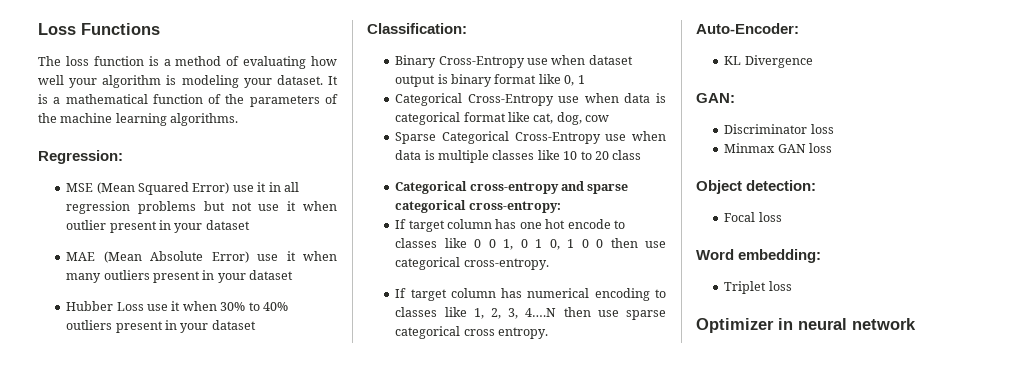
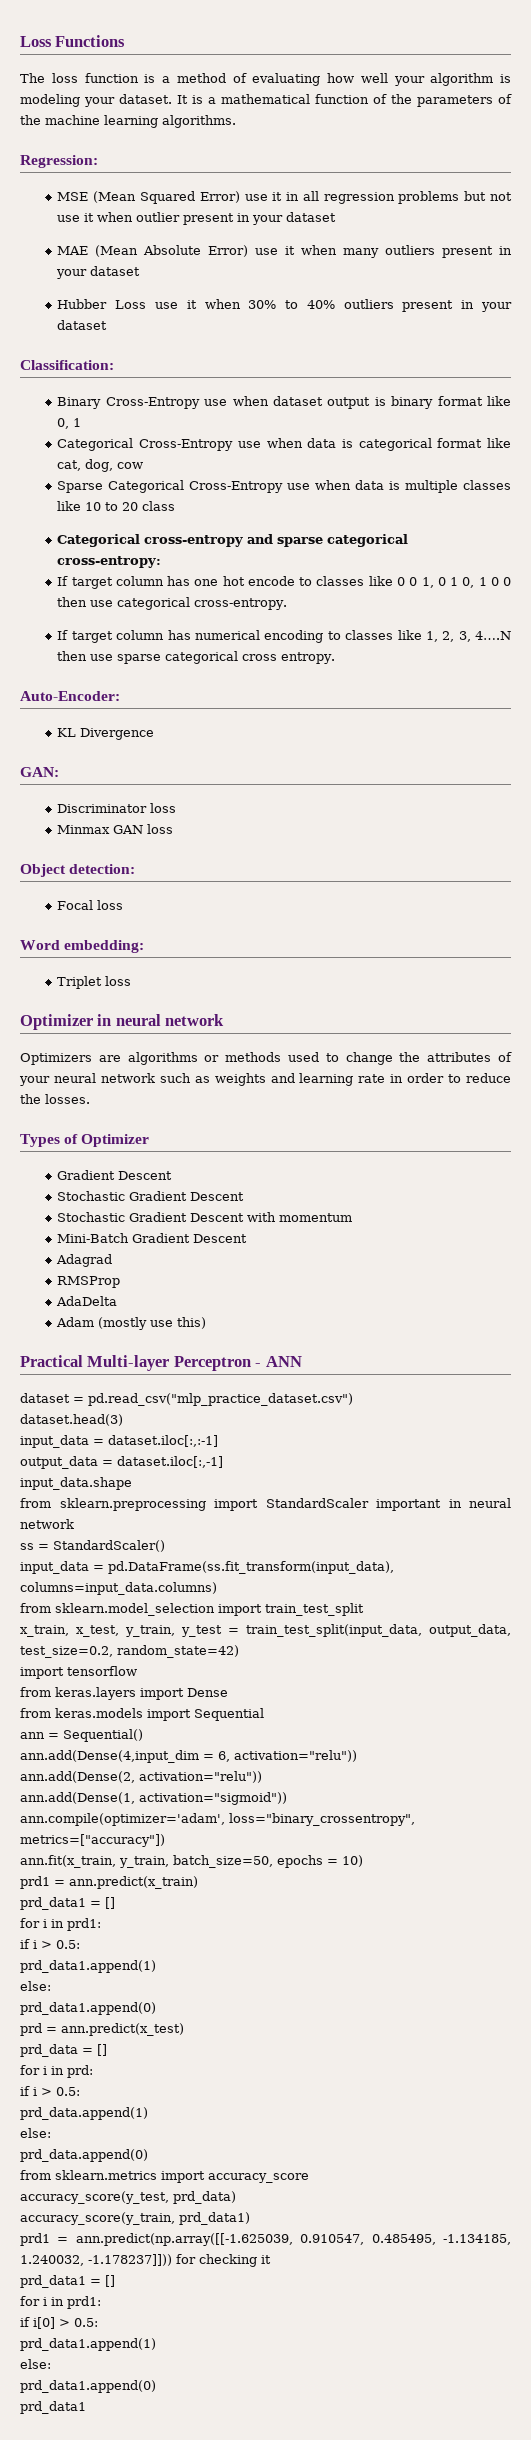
(916, 324) none -> [20,1052,513,1065] [19,1073,512,1086] [20,1094,90,1104] [20,1134,150,1147] [57,1170,173,1180] [57,1191,245,1201] [57,1212,353,1222] [57,1233,248,1243] [56,1254,113,1267] [57,1276,121,1288] [56,1296,118,1306] [56,1317,207,1330] [20,1355,302,1371] [20,1393,353,1406] [20,1414,123,1426] [20,1435,218,1448] [20,1456,223,1469] [20,1477,132,1490] [20,1498,511,1511] [20,1519,74,1529] [20,1540,165,1552] [20,1561,394,1574] [20,1582,217,1595] [20,1603,364,1616] [20,1624,511,1637] [20,1645,239,1658] [20,1666,137,1679] [20,1687,228,1700] [20,1708,264,1721] [20,1729,143,1742] [20,1750,357,1763] [20,1771,262,1783] [20,1792,287,1805] [20,1813,415,1826] [20,1834,165,1847] [20,1855,363,1868] [20,1876,198,1889] [20,1897,115,1910] [20,1918,101,1931] [20,1939,80,1949] [20,1960,156,1973] [20,1981,51,1991] [20,2002,156,2015] [20,2023,184,2036] [20,2044,107,2057] [20,2065,93,2078] [20,2086,80,2096] [20,2107,148,2120] [20,2128,51,2138] [20,2149,148,2162] [20,2170,309,2183] [20,2191,236,2204] [20,2212,250,2225] [20,2233,511,2246] [20,2254,271,2267] [20,2275,115,2288] [20,2296,101,2309] [20,2317,98,2329] [20,2338,156,2351] [20,2359,51,2369] [20,2380,156,2393] [20,2401,86,2414] // Optimizers are algorithms or methods used to change the attributes of your neural network such as weights and learning rate in order to reduce the losses. // Types of Optimizer // Gradient Descent // Stochastic Gradient Descent // Stochastic Gradient Descent with momentum // Mini-Batch Gradient Descent // Adagrad // RMSProp // AdaDelta // Adam (mostly use this) // Practical Multi-layer Perceptron - ANN // dataset = pd.read_csv("mlp_practice_dataset.csv") // dataset.head(3) // input_data = dataset.iloc[:,:-1] // output_data = dataset.iloc[:,-1] // input_data.shape // from sklearn.preprocessing import StandardScaler important in neural network // ss = StandardScaler() // input_data = pd.DataFrame(ss.fit_transform(input_data), columns=input_data.columns) // from sklearn.model_selection import train_test_split // x_train, x_test, y_train, y_test = train_test_split(input_data, output_data, test_size=0.2, random_state=42) // import tensorflow // from keras.layers import Dense // from keras.models import Sequential // ann = Sequential() // ann.add(Dense(4,input_dim = 6, activation="relu")) // ann.add(Dense(2, activation="relu")) // ann.add(Dense(1, activation="sigmoid")) // ann.compile(optimizer='adam', loss="binary_crossentropy", metrics=["accuracy"]) // ann.fit(x_train, y_train, batch_size=50, epochs = 10) // prd1 = ann.predict(x_train) // prd_data1 = [] // for i in prd1: // if i > 0.5: // prd_data1.append(1) // else: // prd_data1.append(0) // prd = ann.predict(x_test) // prd_data = [] // for i in prd: // if i > 0.5: // prd_data.append(1) // else: // prd_data.append(0) // from sklearn.metrics import accuracy_score // accuracy_score(y_test, prd_data) // accuracy_score(y_train, prd_data1) // prd1 = ann.predict(np.array([[-1.625039, 0.910547, 0.485495, -1.134185, 1.240032, -1.178237]])) for checking it // prd_data1 = [] // for i in prd1: // if i[0] > 0.5: // prd_data1.append(1) // else: // prd_data1.append(0) // prd_data1

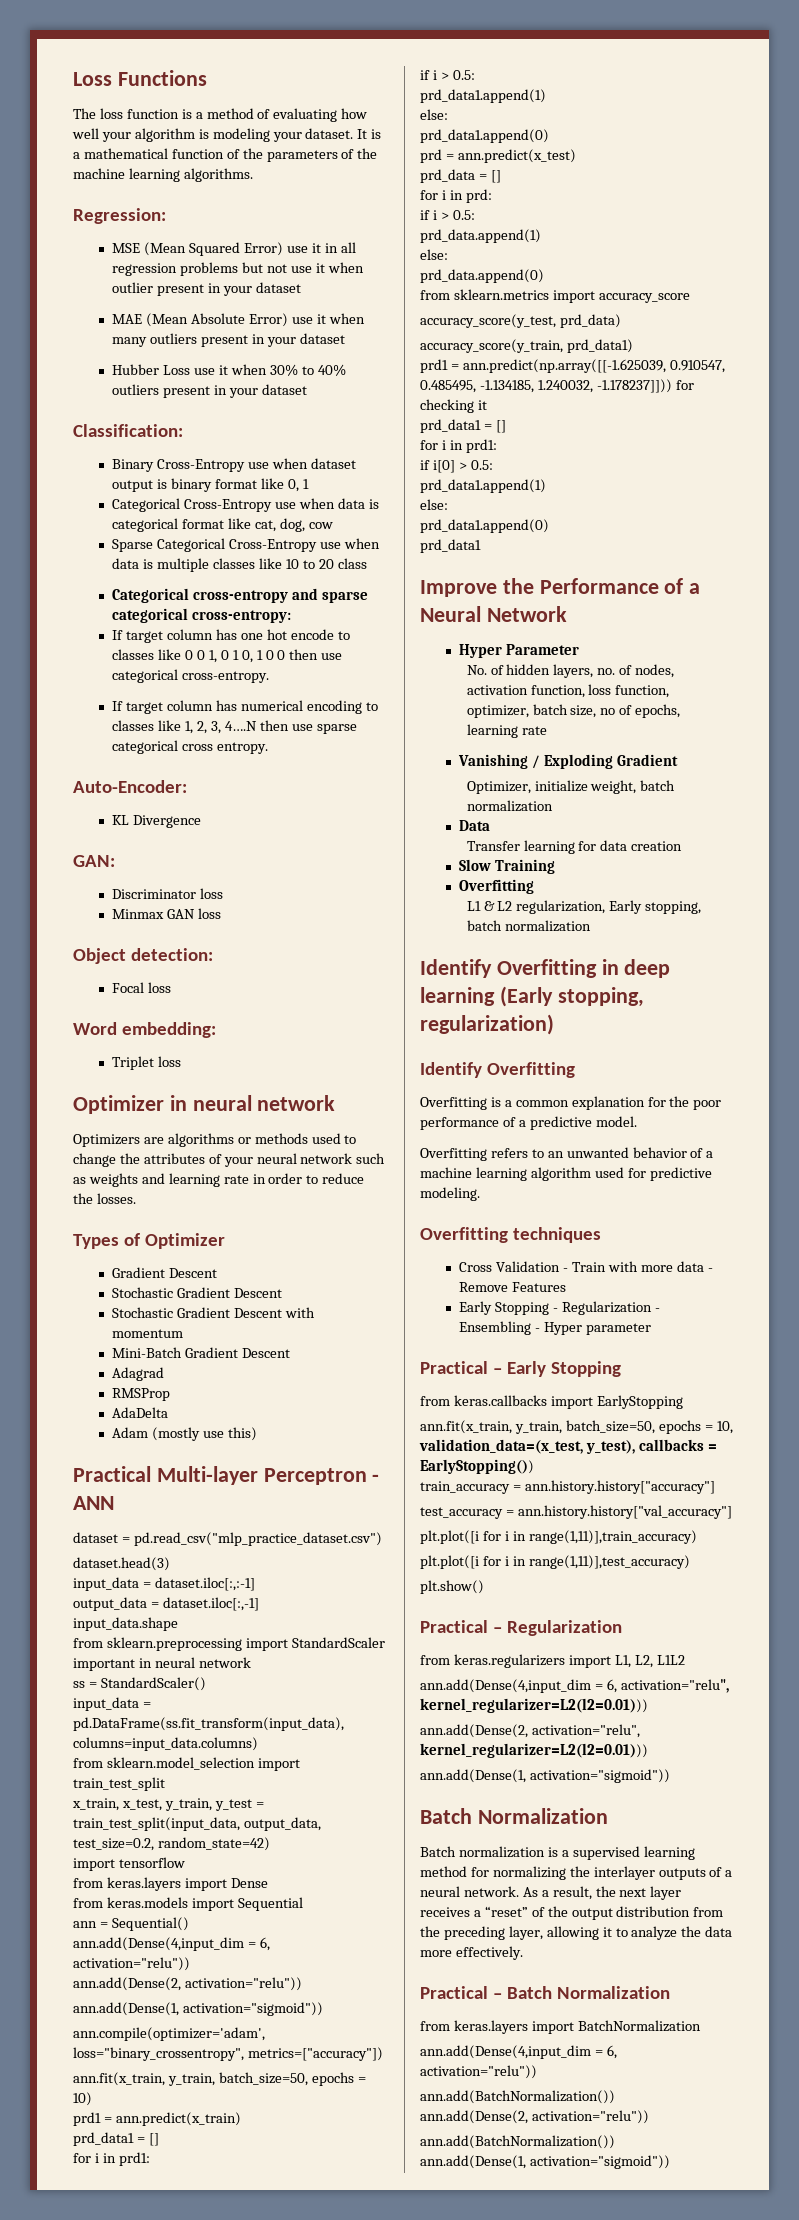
(86, 2407) none -> [420,578,701,597] [420,606,567,622] [459,644,580,658] [466,664,675,678] [466,684,670,698] [466,704,681,718] [466,724,547,738] [458,754,679,769] [466,780,676,794] [466,800,553,812] [459,820,491,831] [466,840,683,854] [459,859,556,874] [459,879,535,894] [466,900,702,914] [466,920,591,932] [420,959,671,978] [420,986,644,1007] [420,1014,554,1035] [420,1062,576,1078] [420,1096,722,1110] [420,1116,637,1130] [420,1147,714,1161] [420,1167,712,1181] [420,1187,480,1201] [420,1227,602,1243] [459,1261,713,1272] [459,1282,567,1292] [459,1301,660,1315] [459,1321,652,1335] [420,1361,622,1377] [420,1395,683,1409] [420,1420,733,1434] [419,1439,717,1454] [420,1459,534,1474] [420,1480,715,1494] [420,1505,732,1519] [420,1530,697,1544] [420,1555,690,1569] [420,1580,484,1594] [420,1620,623,1636] [420,1654,685,1668] [420,1679,729,1693] [420,1698,648,1713] [420,1724,640,1738] [420,1743,648,1758] [420,1769,670,1783] [420,1808,608,1824] [420,1846,695,1860] [420,1866,733,1880] [420,1886,682,1900] [420,1906,724,1920] [420,1926,733,1940] [420,1946,523,1960] [420,1986,671,1999] [420,2020,701,2034] [420,2045,617,2059] [420,2065,537,2079] [420,2090,615,2104] [420,2110,649,2124] [420,2135,615,2149] [420,2155,670,2169] // Improve the Performance of a Neural Network // Hyper Parameter // No. of hidden layers, no. of nodes, activation function, loss function, optimizer, batch size, no of epochs, learning rate // Vanishing / Exploding Gradient // Optimizer, initialize weight, batch normalization // Data // Transfer learning for data creation // Slow Training // Overfitting // L1 & L2 regularization, Early stopping, batch normalization // Identify Overfitting in deep learning (Early stopping, regularization) // Identify Overfitting // Overfitting is a common explanation for the poor performance of a predictive model. // Overfitting refers to an unwanted behavior of a machine learning algorithm used for predictive modeling. // Overfitting techniques // Cross Validation - Train with more data - Remove Features // Early Stopping - Regularization - Ensembling - Hyper parameter // Practical – Early Stopping // from keras.callbacks import EarlyStopping // ann.fit(x_train, y_train, batch_size=50, epochs = 10, validation_data=(x_test, y_test), callbacks = EarlyStopping()) // train_accuracy = ann.history.history["accuracy"] // test_accuracy = ann.history.history["val_accuracy"] // plt.plot([i for i in range(1,11)],train_accuracy) // plt.plot([i for i in range(1,11)],test_accuracy) // plt.show() // Practical – Regularization // from keras.regularizers import L1, L2, L1L2 // ann.add(Dense(4,input_dim = 6, activation="relu", kernel_regularizer=L2(l2=0.01))) // ann.add(Dense(2, activation="relu", kernel_regularizer=L2(l2=0.01))) // ann.add(Dense(1, activation="sigmoid")) // Batch Normalization // Batch normalization is a supervised learning method for normalizing the interlayer outputs of a neural network. As a result, the next layer receives a “reset” of the output distribution from the preceding layer, allowing it to analyze the data more effectively. // Practical – Batch Normalization // from keras.layers import BatchNormalization // ann.add(Dense(4,input_dim = 6, activation="relu")) // ann.add(BatchNormalization()) // ann.add(Dense(2, activation="relu")) // ann.add(BatchNormalization()) // ann.add(Dense(1, activation="sigmoid"))

